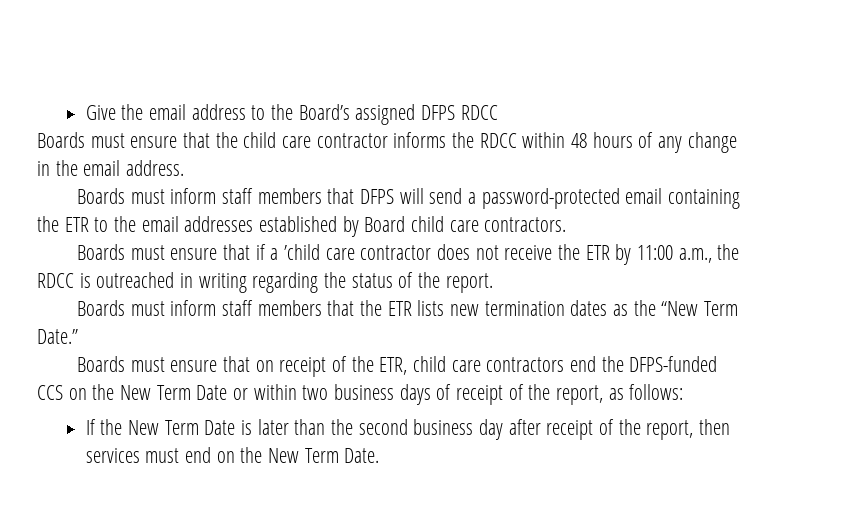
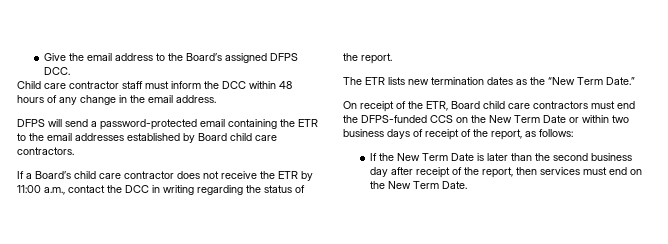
[460,105,498,120] [37,132,517,148] RDCC // Boards must ensure that the child care contractor informs the RDCC -> [43,67,70,75] [17,81,246,89] DCC. // Child care contractor staff must inform the DCC
[77,188,355,204] Boards must inform staff members that -> (216, 99) none
[77,244,321,260] Boards must ensure that if a ’child -> [17,171,96,179] If a Board’s child
[717,244,740,260] [37,272,175,288] the RDCC is outreached -> [68,185,149,193] contact the DCC
[77,300,383,316] Boards must inform staff members that the -> [343,77,362,85] The
[77,356,274,372] Boards must ensure that on -> [343,101,357,109] On
(408, 366) none -> [451,101,480,109] Board
(565, 364) none -> [591,101,615,109] must

